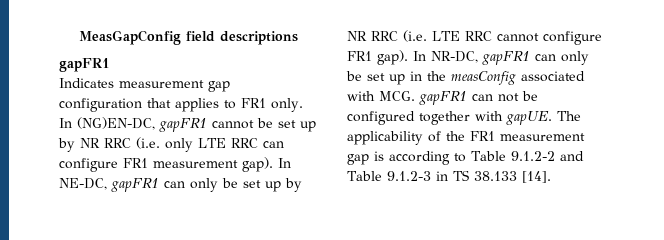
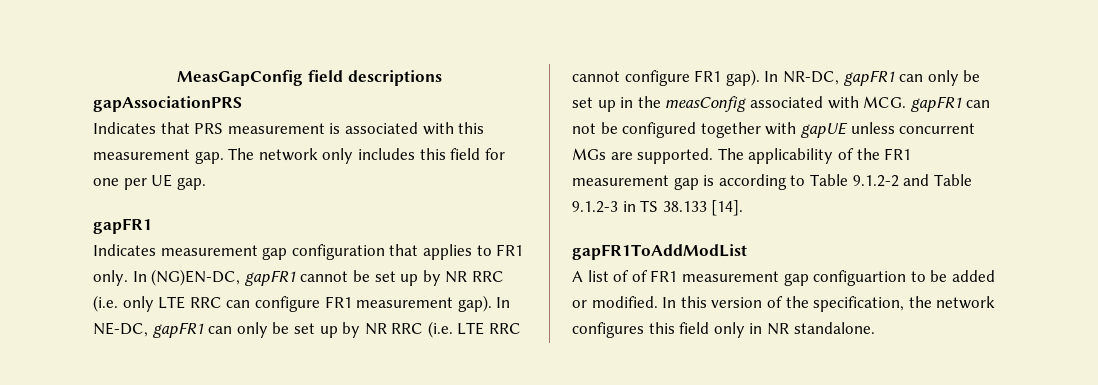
(298, 38) none -> [93,96,242,112] [93,122,485,135] [93,148,505,164] [93,174,206,190] // gapAssociationPRS // Indicates that PRS measurement is associated with this measurement gap. The network only includes this field for one per UE gap.
[506,111,552,125] gapUE. -> [800,122,976,138] [572,148,714,164] gapUE unless concurrent MGs are supported.
(551, 177) none -> [572,244,747,260] [572,270,995,286] [572,296,996,312] [572,322,875,338] // gapFR1ToAddModList // A list of of FR1 measurement gap configuartion to be added or modified. In this version of the specification, the network configures this field only in NR standalone.

